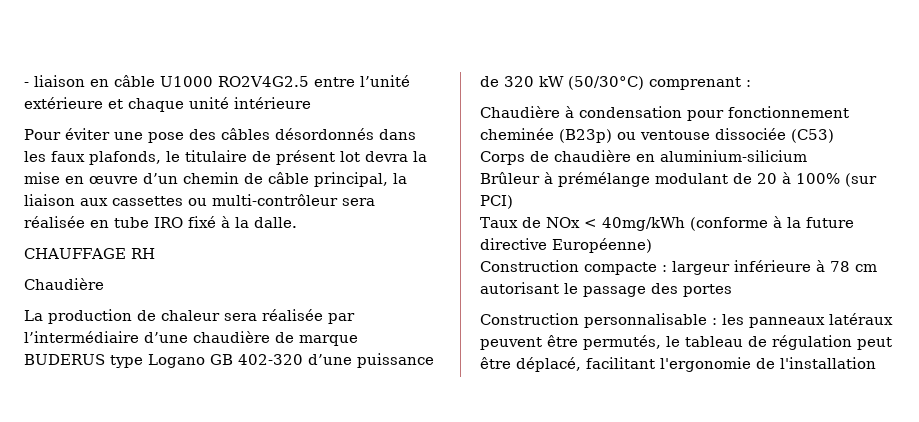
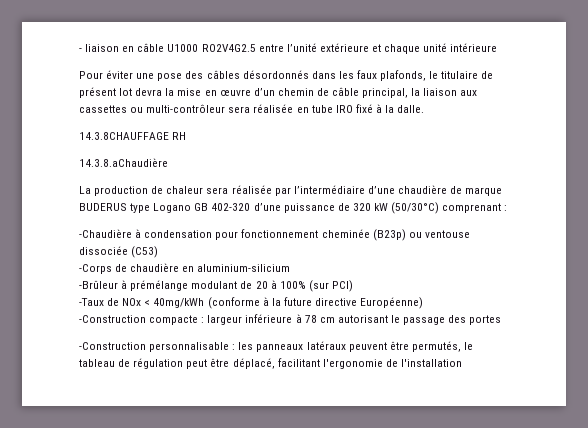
[24,248,126,259] CHAUFFAGE -> [79,132,169,140] 14.3.8CHAUFFAGE
[24,278,104,290] Chaudière -> [79,158,168,167] 14.3.8.aChaudière
[480,106,560,118] Chaudière -> [79,229,132,238] -Chaudière
[480,151,525,165] Corps -> [79,264,112,274] -Corps
[480,172,540,184] Brûleur -> [79,280,118,289] -Brûleur
[480,217,518,228] Taux -> [79,298,104,306] -Taux
[480,260,579,272] Construction -> [79,315,146,323] -Construction
[480,313,579,325] Construction -> [79,342,146,350] -Construction

